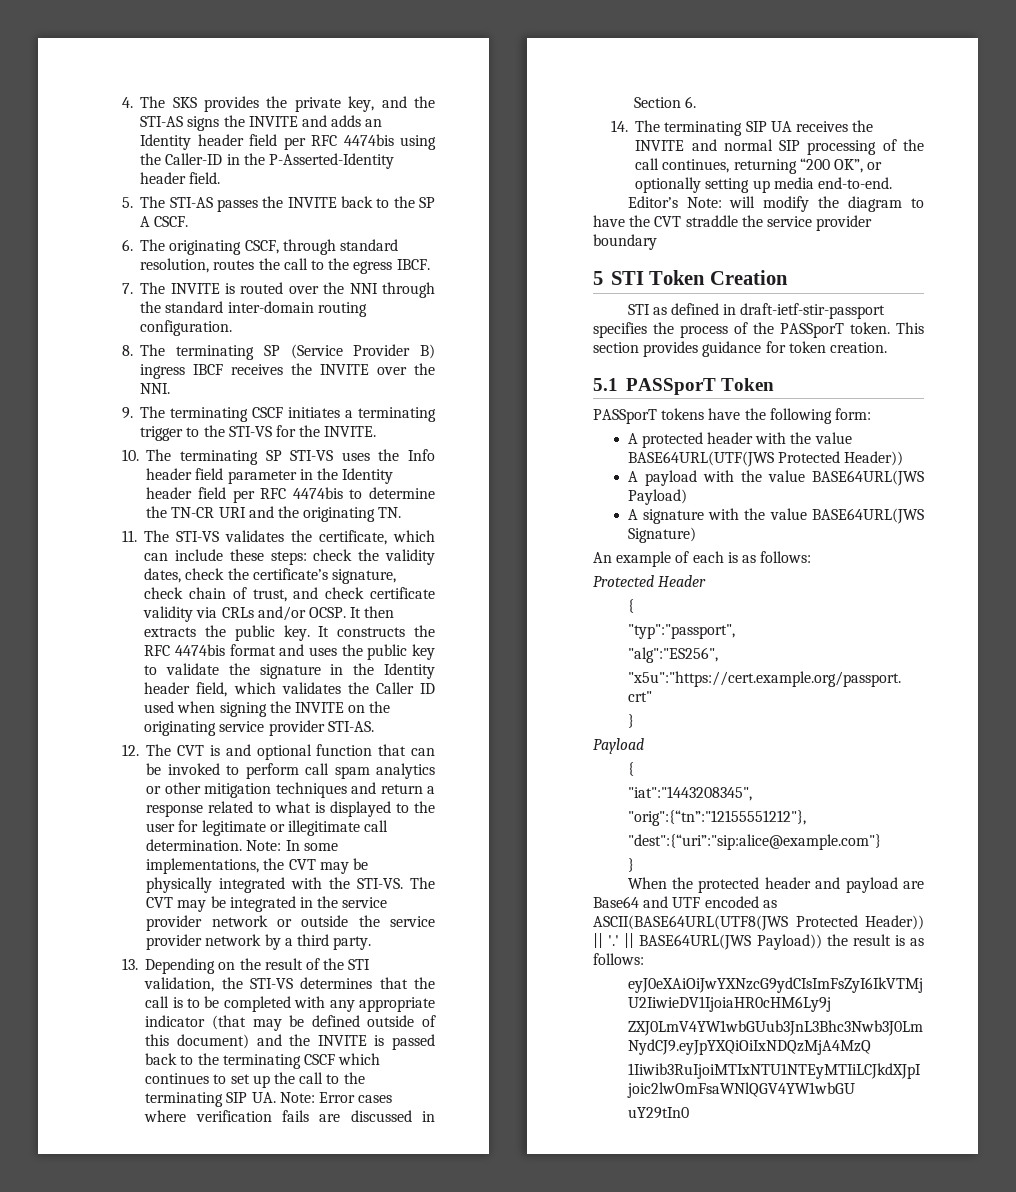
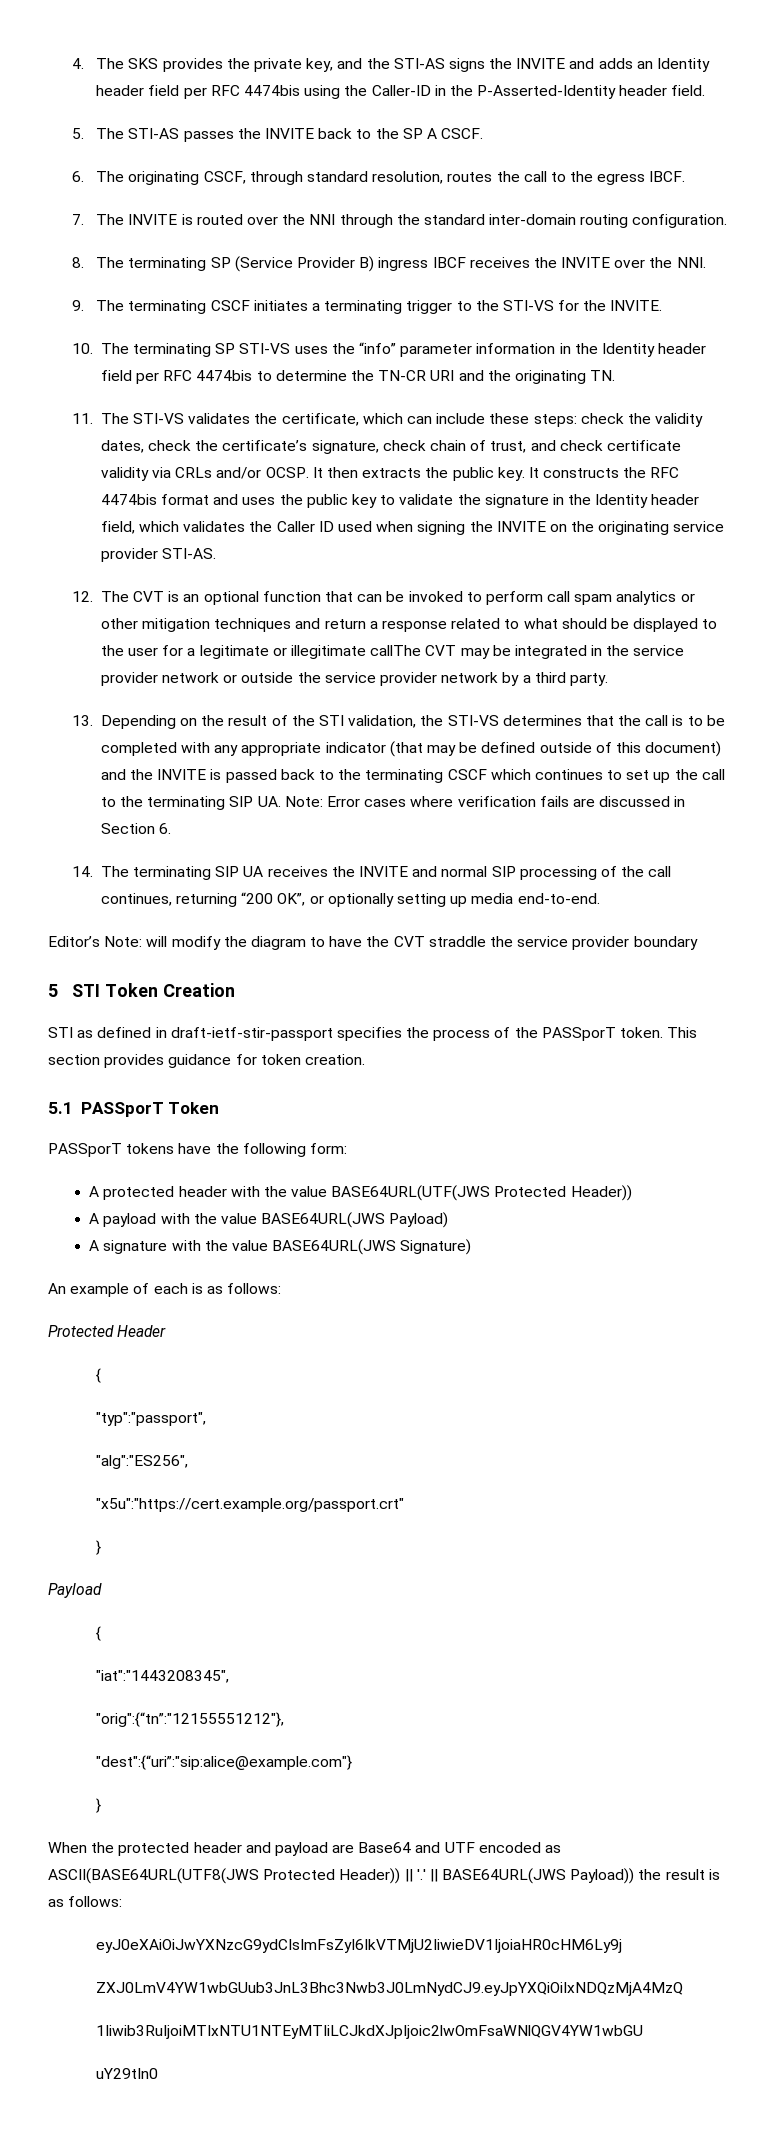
[407,449,435,461] [146,468,297,484] Info header field parameter -> [358,342,556,357] “info” parameter information
[225,744,251,756] and -> [183,594,200,602] an
[315,802,326,813] is -> [561,618,629,629] should be
(199, 826) none -> [187,648,196,656] a
[364,820,389,832] [146,839,338,851] [146,858,369,874] [146,877,435,893] call determination. Note: In some implementations, the CVT may be physically integrated with the STI-VS. The -> [370,645,422,656] callThe

